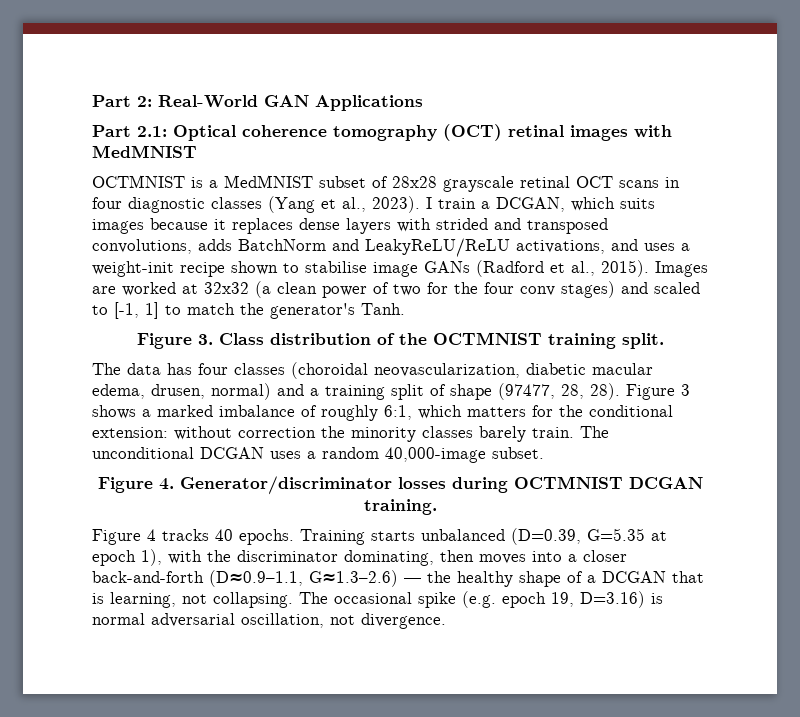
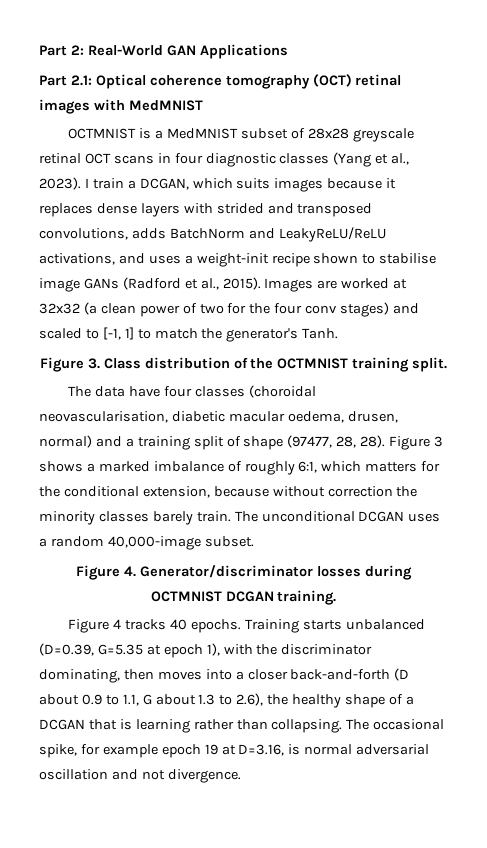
[443,176,514,192] grayscale -> [352,128,414,142] greyscale
[167,363,192,375] has -> [129,386,161,397] have
[374,363,520,378] neovascularization, -> [39,411,168,423] neovascularisation,
[92,384,145,399] edema, -> [287,411,344,423] oedema,
[92,427,168,438] extension: -> [142,486,269,498] extension, because
[209,570,421,587] (D≈0.9–1.1, G≈1.3–2.6) — -> [394,668,410,681] [39,693,264,706] (D about 0.9 to 1.1, G about 1.3 to 2.6),
[110,591,645,608] learning, not collapsing. The occasional spike (e.g. epoch 19, D=3.16) -> [135,719,445,733] [39,744,285,758] learning rather than collapsing. The occasional spike, for example epoch 19 at D=3.16,
[241,613,324,628] oscillation, -> [39,769,138,780] oscillation and

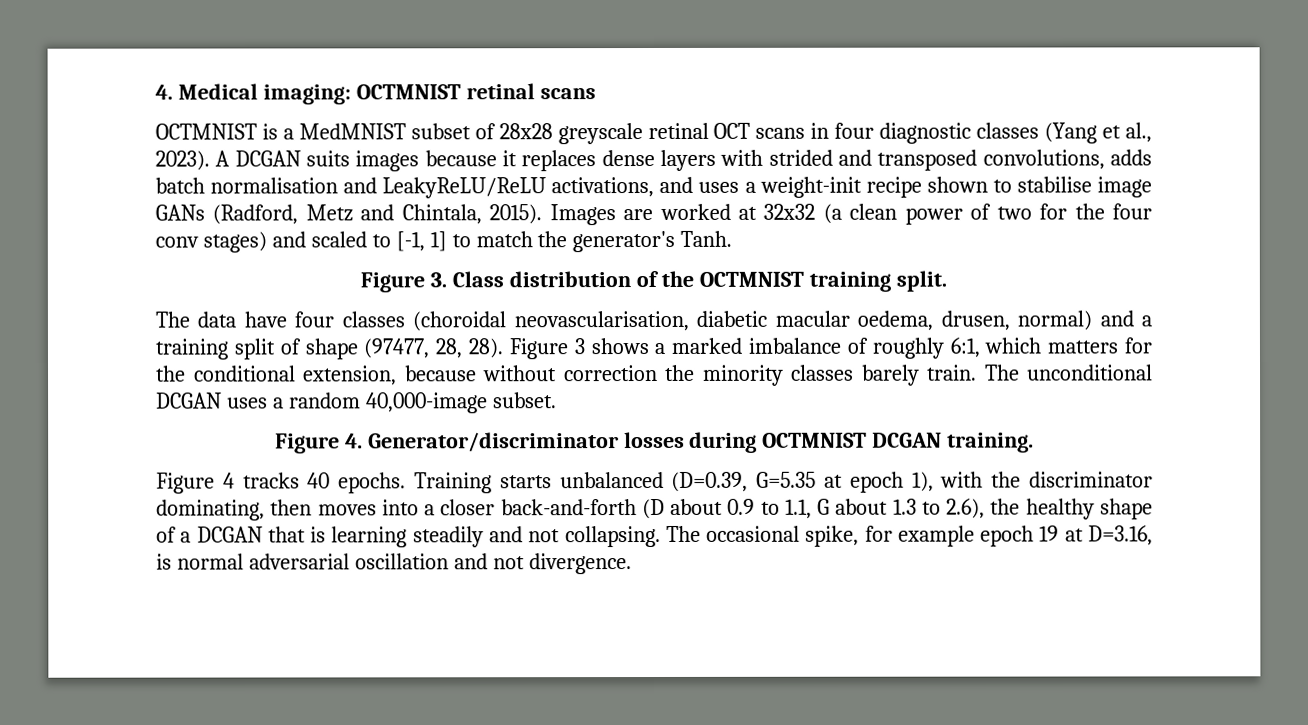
[39,44,288,59] [39,74,402,89] [39,99,203,114] Part 2: Real-World GAN Applications // Part 2.1: Optical coherence tomography (OCT) retinal images with MedMNIST -> [155,83,596,105] 4. Medical imaging: OCTMNIST retinal scans
[84,178,233,190] I train a DCGAN, which -> [215,150,301,167] A DCGAN
[169,228,245,239] BatchNorm -> [155,177,339,194] batch normalisation
[122,277,219,290] (Radford et al., -> [212,204,482,225] (Radford, Metz and Chintala,
[193,719,268,730] rather than -> [412,526,561,548] steadily and not

